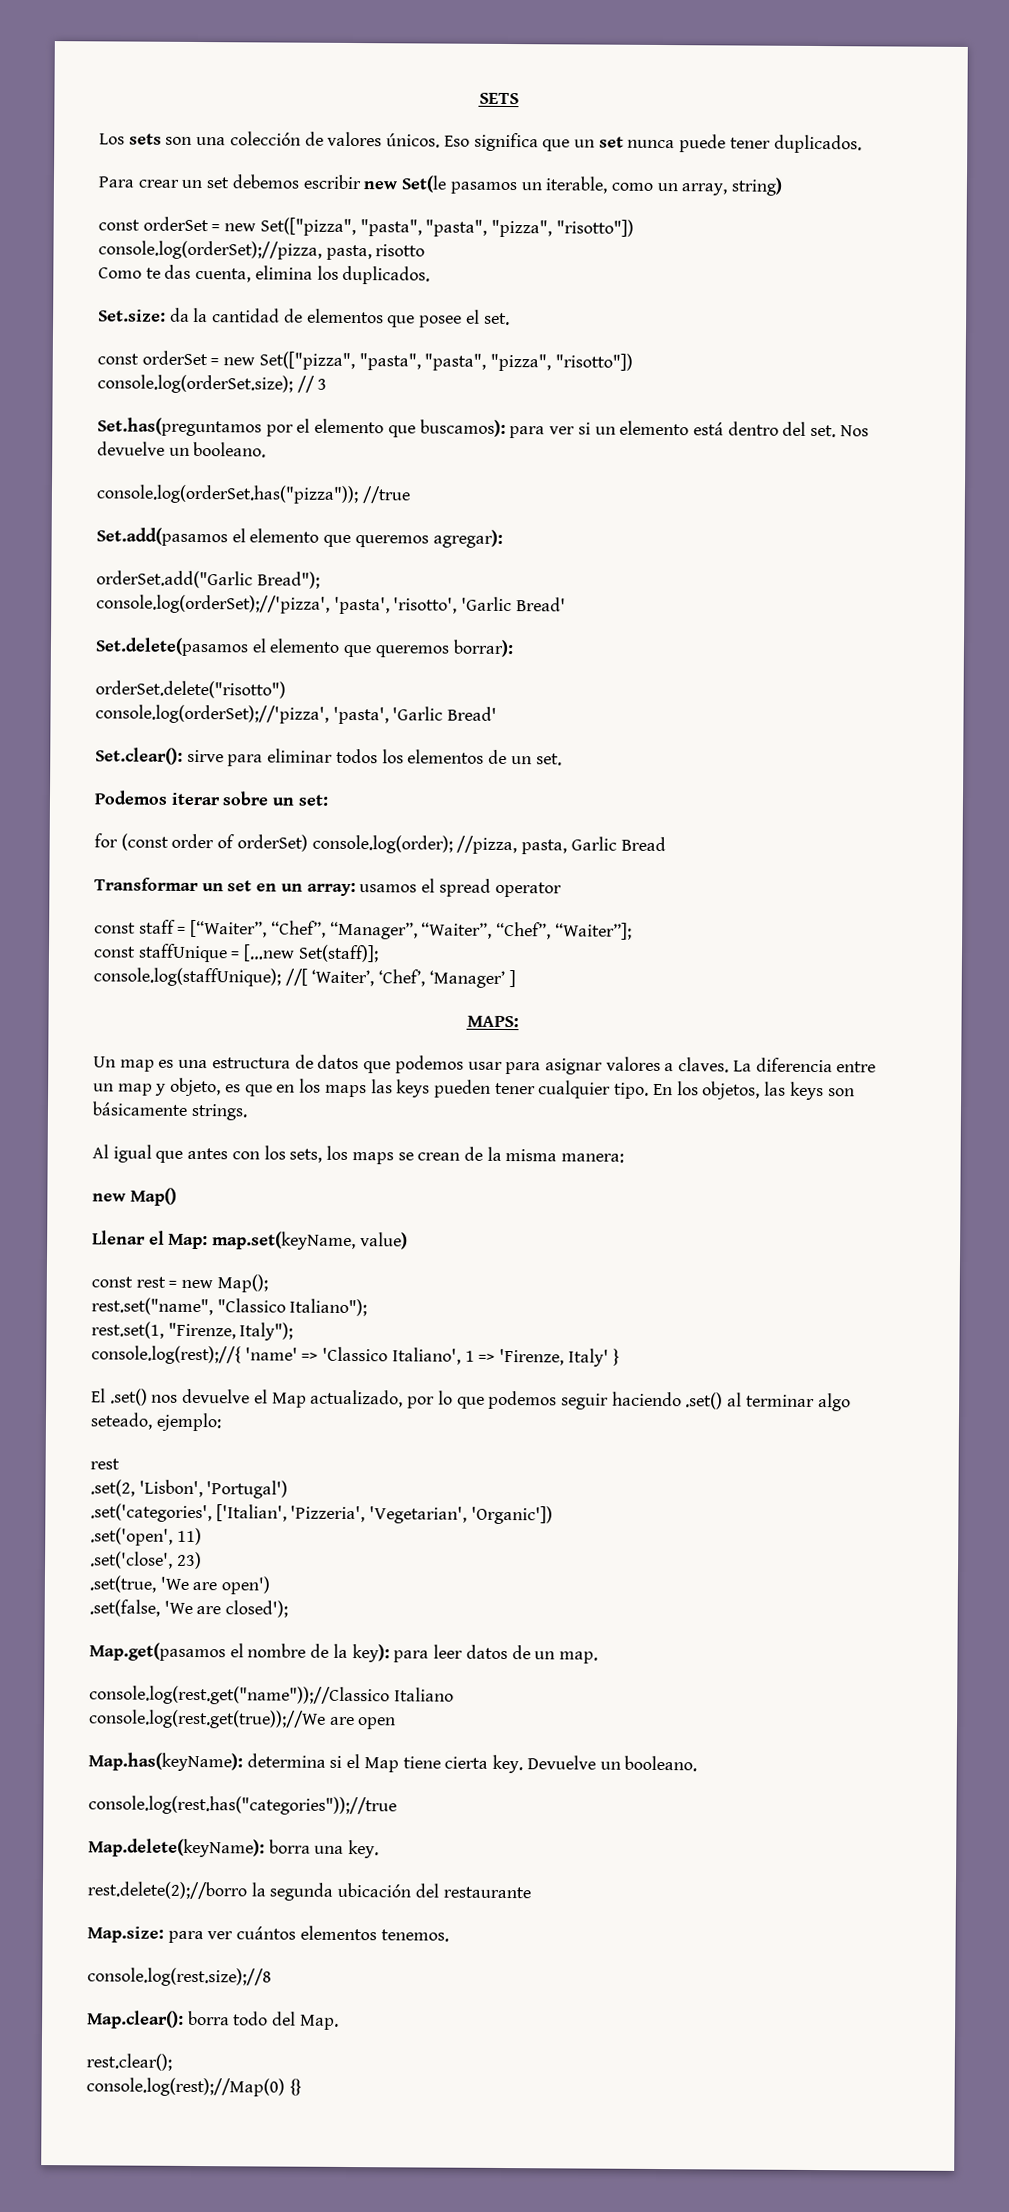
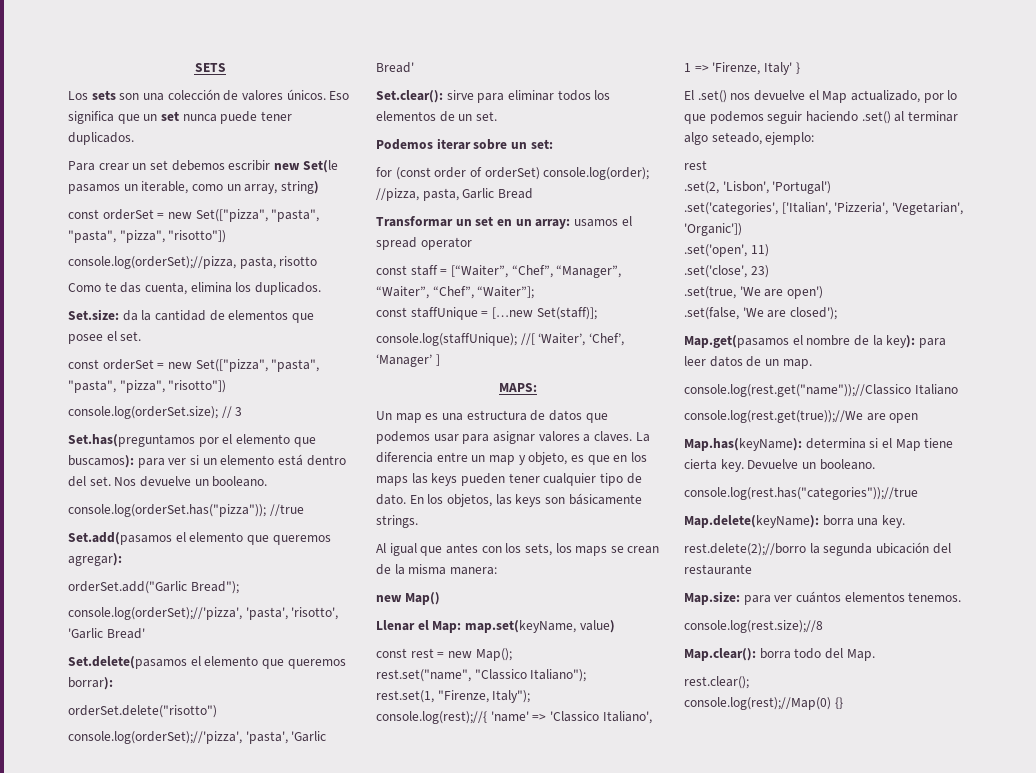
[614,1082,650,1099] tipo. -> [599,473,642,486] [376,494,406,505] tipo de dato.

